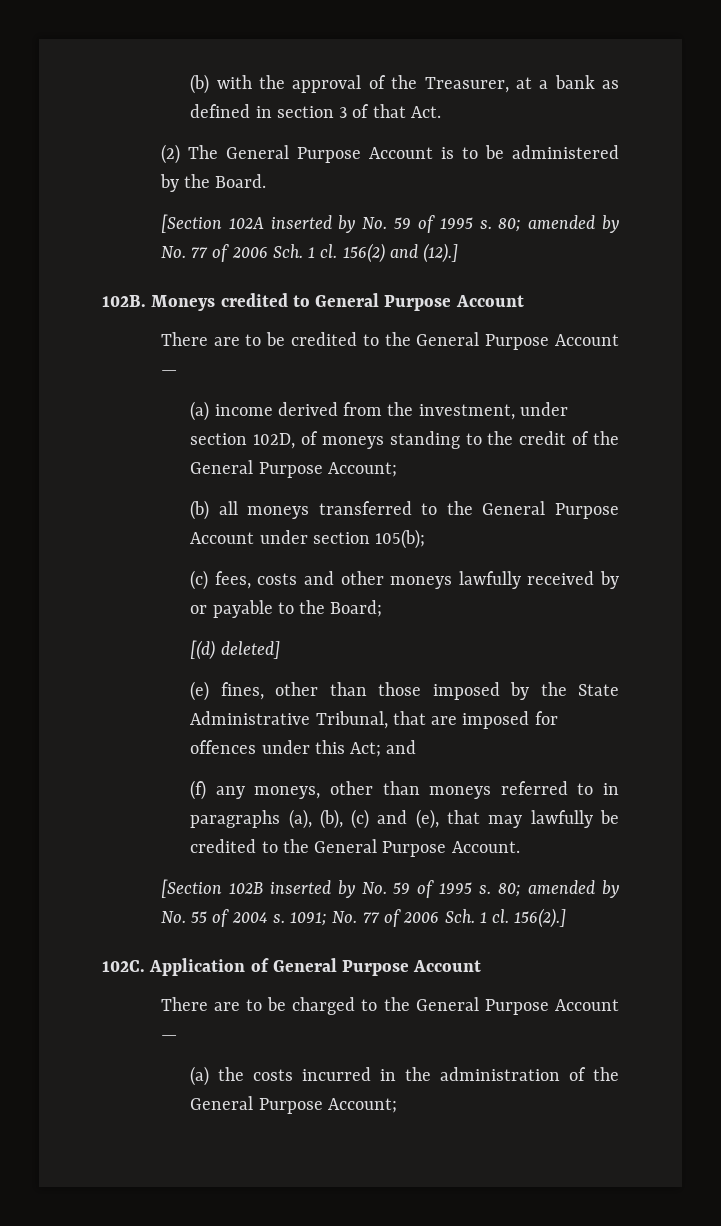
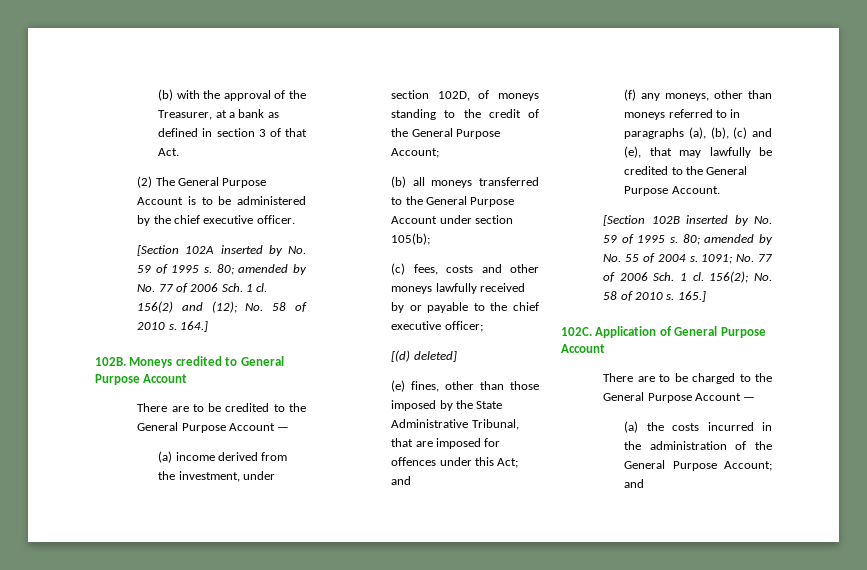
[215,174,267,188] Board. -> [173,215,295,224] chief executive officer.
[423,243,459,263] (12).] -> [211,301,307,313] [137,321,208,332] (12); No. 58 of 2010 s. 164.]
[330,600,383,617] Board; -> [513,302,539,311] [391,321,483,332] chief executive officer;
[514,908,567,928] 156(2).] -> [709,271,772,283] [603,291,706,302] 156(2); No. 58 of 2010 s. 165.]
(397, 1105) none -> [624,479,645,488] and

